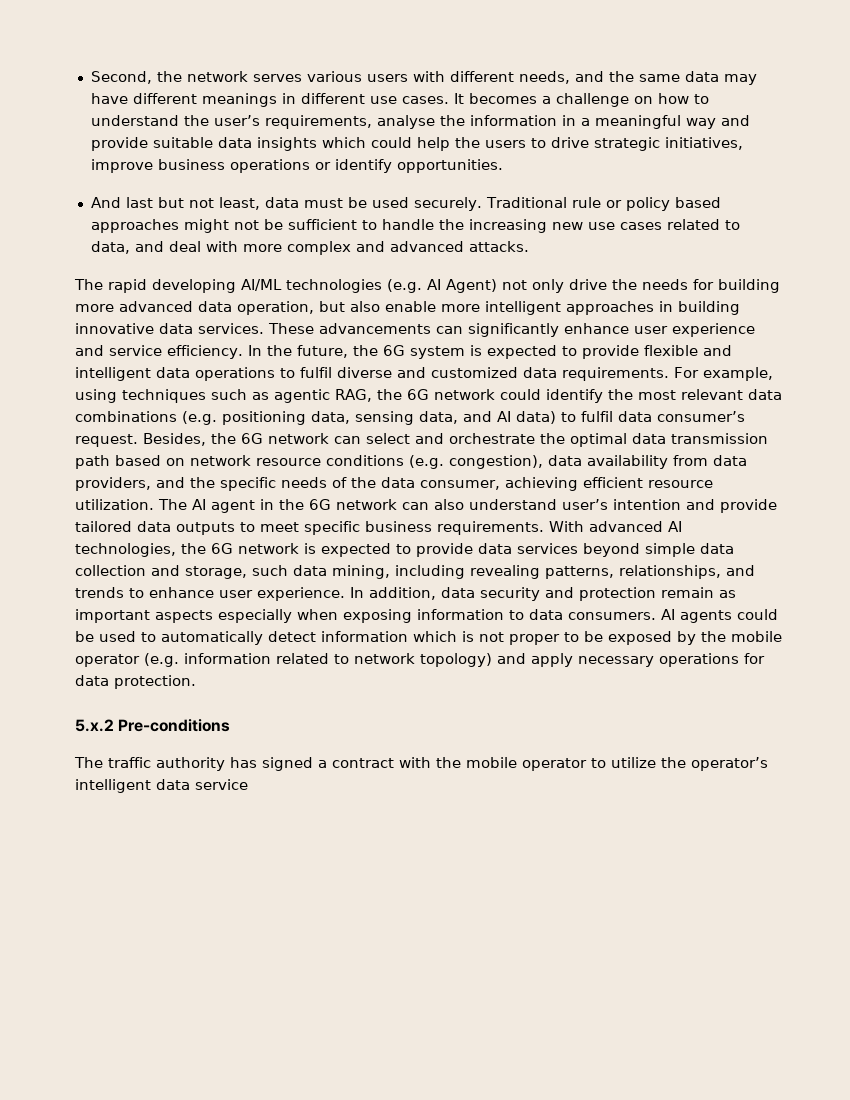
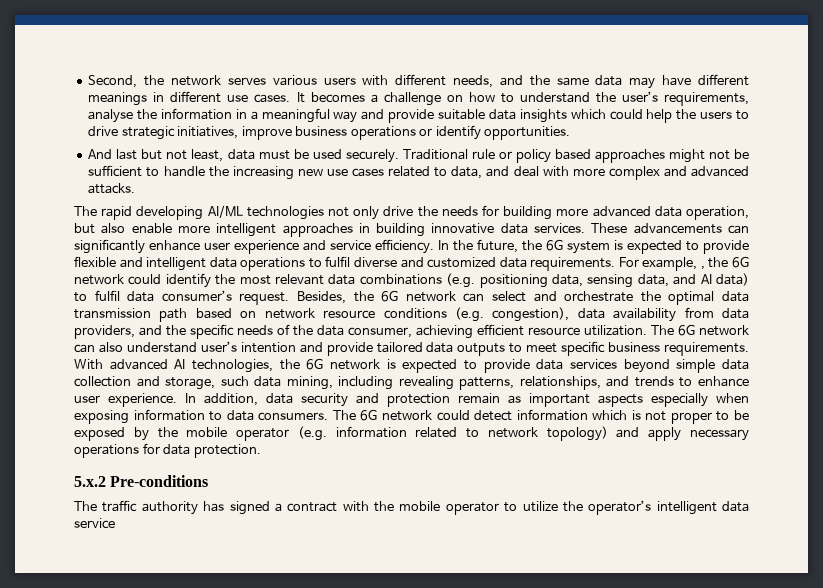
[387,279,497,293] (e.g. AI Agent) -> (324, 213) none
[75,389,372,403] using techniques such as agentic RAG, -> [700,266,705,270] ,
[192,499,304,513] AI agent in the -> (674, 330) none
[661,609,778,623] [75,631,263,645] AI agents could be used to automatically -> [332,409,470,421] The 6G network could

